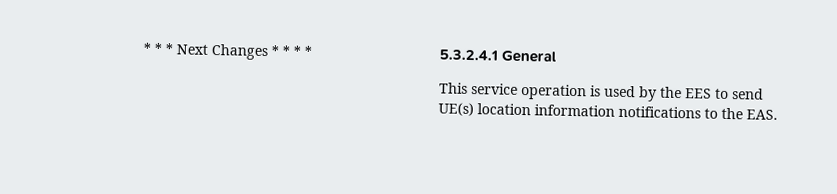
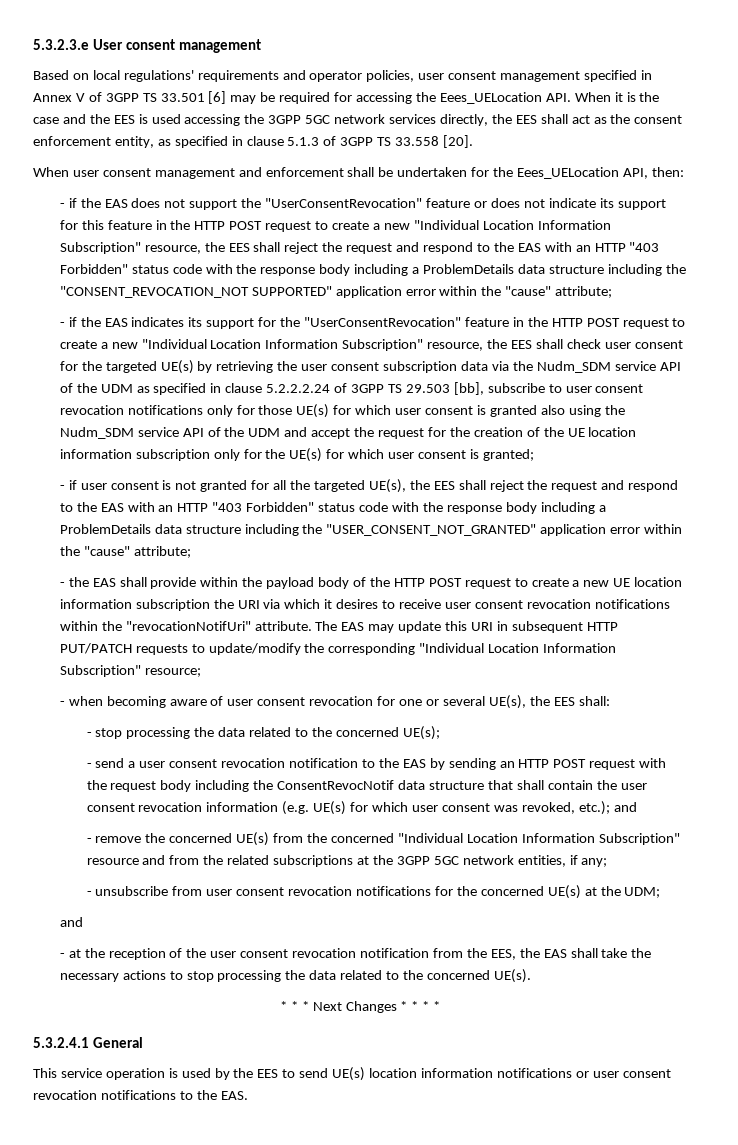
(143, 48) none -> [33,39,261,53] [33,70,652,82] [33,91,660,104] [33,114,683,126] [33,135,474,148] [33,167,684,179] [59,198,666,210] [59,220,611,232] [59,242,660,254] [59,264,686,276] [59,286,613,298] [59,317,686,329] [59,339,683,351] [59,360,681,374] [59,382,644,395] [59,404,625,418] [59,427,637,439] [59,448,534,462] [59,479,679,493] [59,502,606,514] [59,524,683,536] [59,546,191,558] [59,577,683,589] [59,599,670,611] [59,621,618,633] [59,643,617,655] [59,665,201,677] [59,695,610,709] [86,726,440,740] [86,758,667,770] [86,780,647,792] [86,801,637,815] [86,832,680,846] [86,855,608,867] [86,885,661,899] [59,917,83,927] [59,948,652,960] [59,969,531,983] 5.3.2.3.e User consent management // Based on local regulations' requirements and operator policies, user consent management specified in Annex V of 3GPP TS 33.501 [6] may be required for accessing the Eees_UELocation API. When it is the case and the EES is used accessing the 3GPP 5GC network services directly, the EES shall act as the consent enforcement entity, as specified in clause 5.1.3 of 3GPP TS 33.558 [20]. // When user consent management and enforcement shall be undertaken for the Eees_UELocation API, then: // - if the EAS does not support the "UserConsentRevocation" feature or does not indicate its support for this feature in the HTTP POST request to create a new "Individual Location Information Subscription" resource, the EES shall reject the request and respond to the EAS with an HTTP "403 Forbidden" status code with the response body including a ProblemDetails data structure including the "CONSENT_REVOCATION_NOT SUPPORTED" application error within the "cause" attribute; // - if the EAS indicates its support for the "UserConsentRevocation" feature in the HTTP POST request to create a new "Individual Location Information Subscription" resource, the EES shall check user consent for the targeted UE(s) by retrieving the user consent subscription data via the Nudm_SDM service API of the UDM as specified in clause 5.2.2.2.24 of 3GPP TS 29.503 [bb], subscribe to user consent revocation notifications only for those UE(s) for which user consent is granted also using the Nudm_SDM service API of the UDM and accept the request for the creation of the UE location information subscription only for the UE(s) for which user consent is granted; // - if user consent is not granted for all the targeted UE(s), the EES shall reject the request and respond to the EAS with an HTTP "403 Forbidden" status code with the response body including a ProblemDetails data structure including the "USER_CONSENT_NOT_GRANTED" application error within the "cause" attribute; // - the EAS shall provide within the payload body of the HTTP POST request to create a new UE location information subscription the URI via which it desires to receive user consent revocation notifications within the "revocationNotifUri" attribute. The EAS may update this URI in subsequent HTTP PUT/PATCH requests to update/modify the corresponding "Individual Location Information Subscription" resource; // - when becoming aware of user consent revocation for one or several UE(s), the EES shall: // - stop processing the data related to the concerned UE(s); // - send a user consent revocation notification to the EAS by sending an HTTP POST request with the request body including the ConsentRevocNotif data structure that shall contain the user consent revocation information (e.g. UE(s) for which user consent was revoked, etc.); and // - remove the concerned UE(s) from the concerned "Individual Location Information Subscription" resource and from the related subscriptions at the 3GPP 5GC network entities, if any; // - unsubscribe from user consent revocation notifications for the concerned UE(s) at the UDM; // and // - at the reception of the user consent revocation notification from the EES, the EAS shall take the necessary actions to stop processing the data related to the concerned UE(s). //
(701, 112) none -> [575,1069,671,1078] [33,1090,176,1100] or user consent revocation notifications

